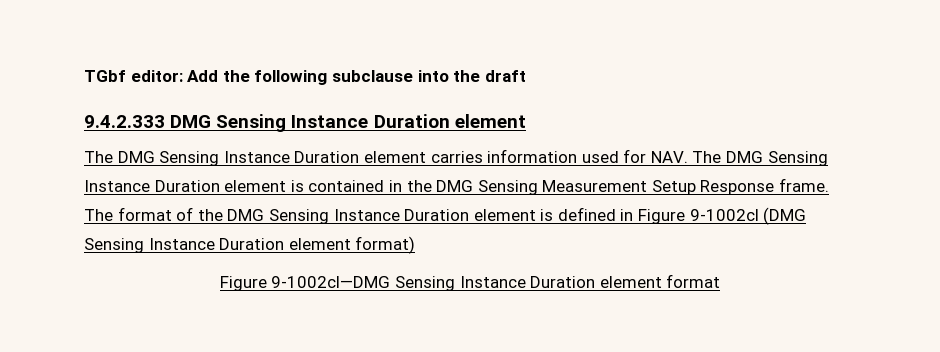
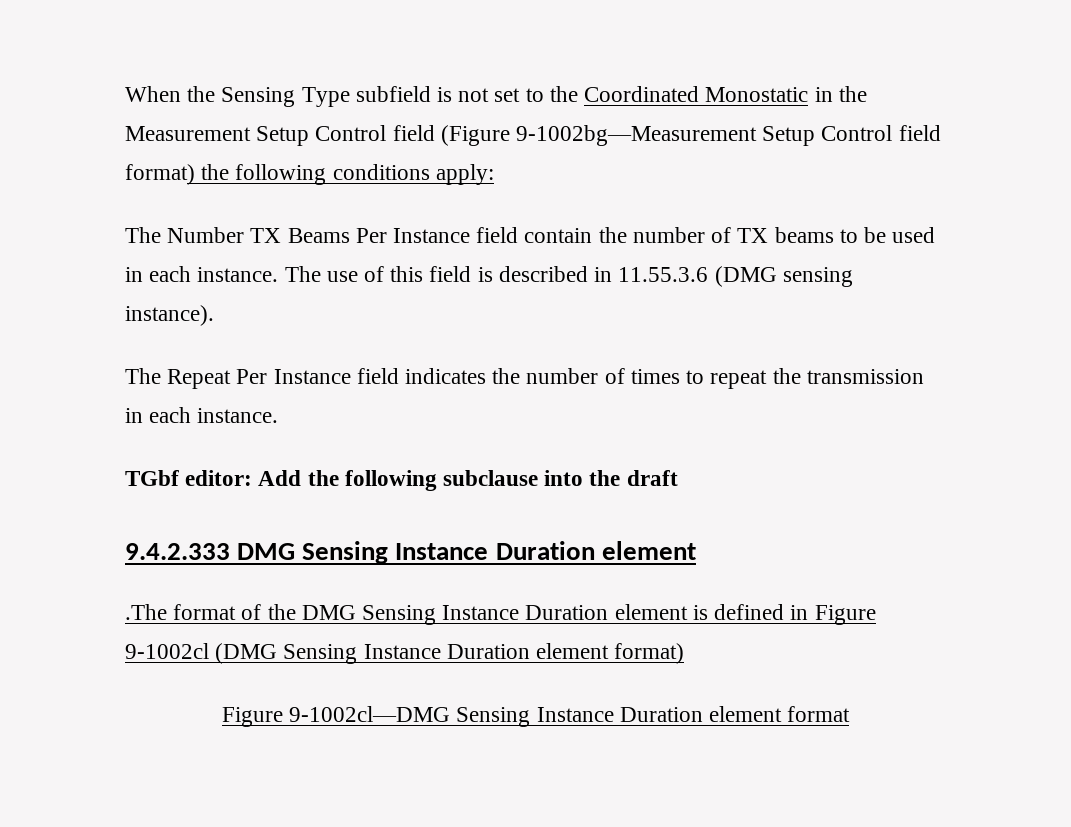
(84, 76) none -> [125,86,867,107] [125,125,941,146] [125,164,494,185] [125,227,936,243] [125,266,853,287] [125,305,214,326] [125,368,924,389] [125,407,279,423] When the Sensing Type subfield is not set to the Coordinated Monostatic in the Measurement Setup Control field (Figure 9-1002bg—Measurement Setup Control field format) the following conditions apply: // The Number TX Beams Per Instance field contain the number of TX beams to be used in each instance. The use of this field is described in 11.55.3.6 (DMG sensing instance). // The Repeat Per Instance field indicates the number of times to repeat the transmission in each instance. //
[84,149,828,166] [84,178,830,195] [84,209,113,221] The DMG Sensing Instance Duration element carries information used for NAV. The DMG Sensing Instance Duration element is contained in the DMG Sensing Measurement Setup Response frame. The -> [125,604,167,620] .The

